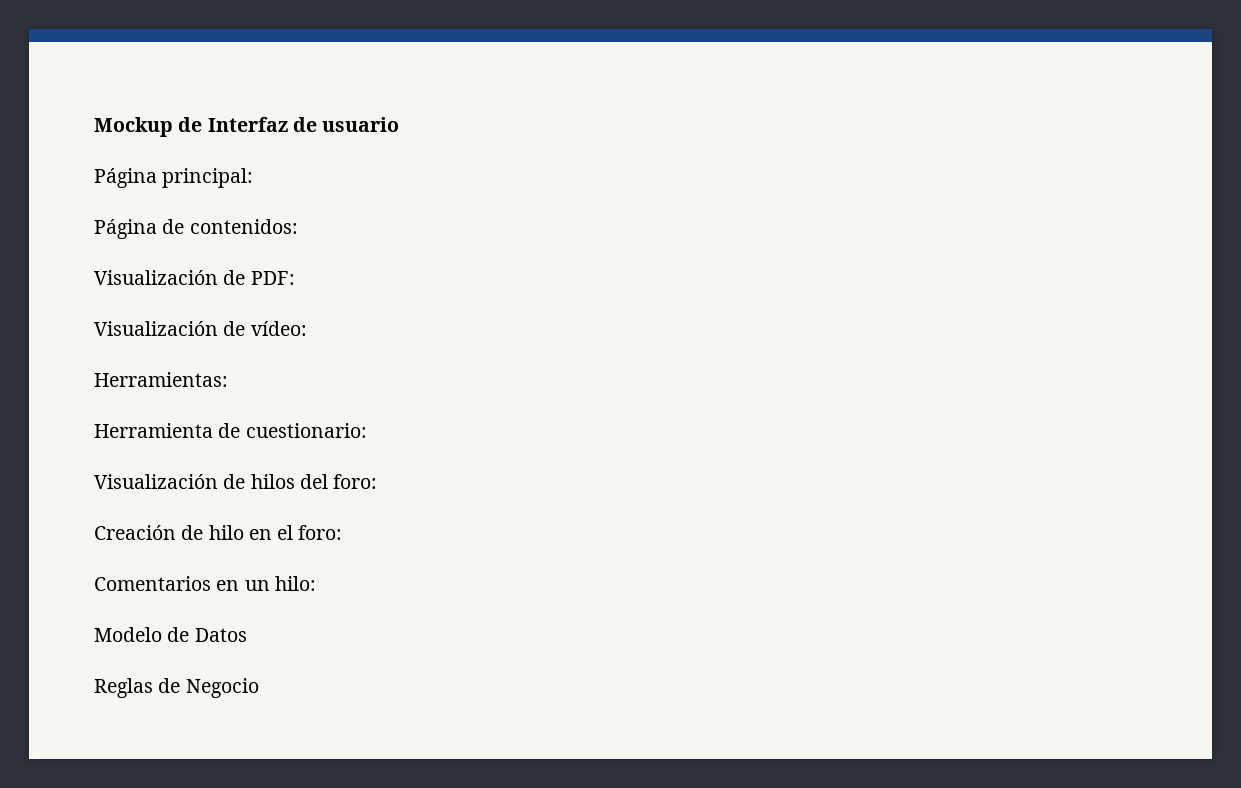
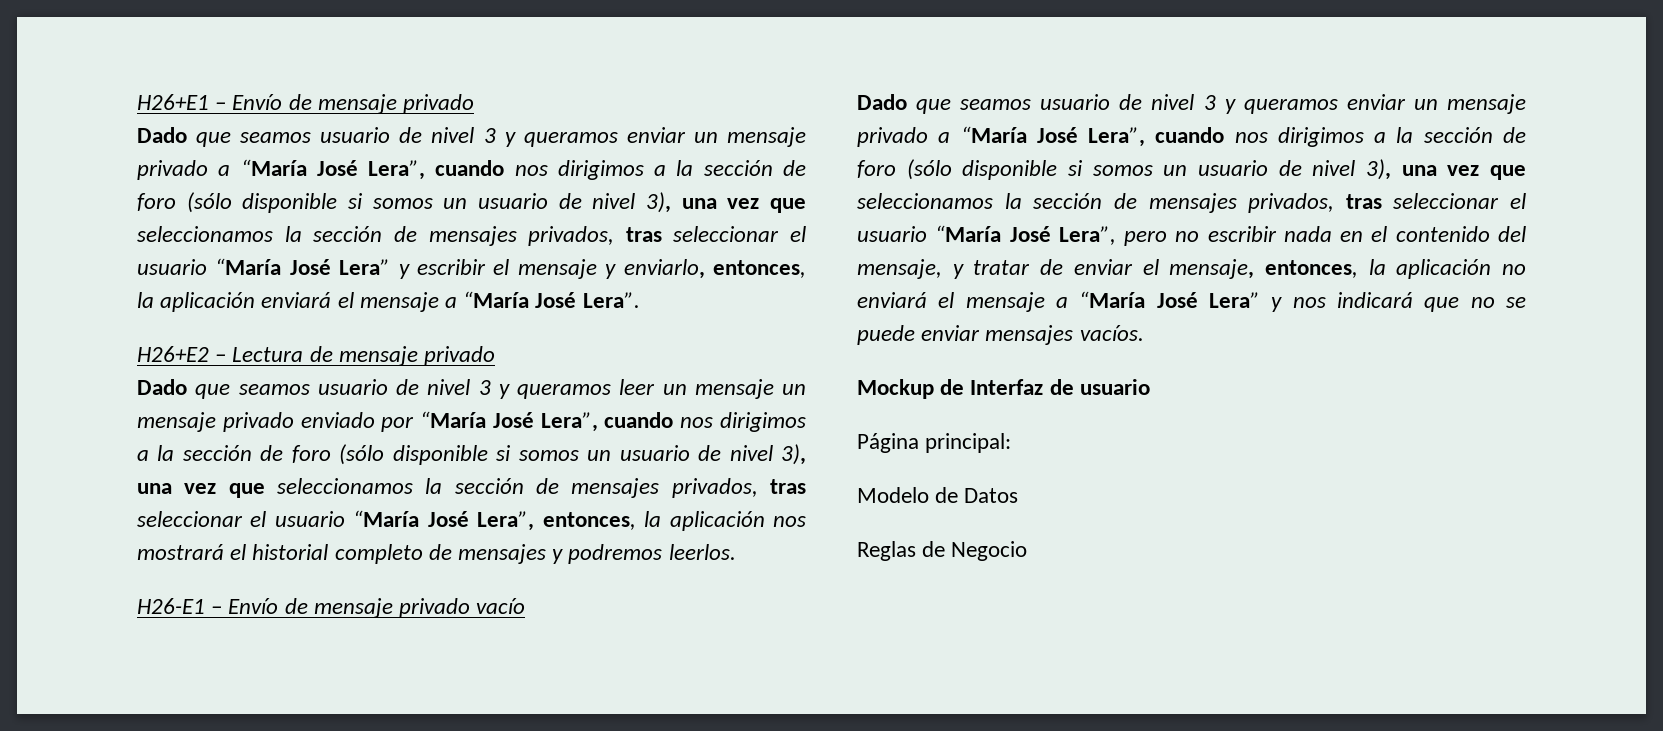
(94, 127) none -> [137,94,475,114] [137,127,806,147] [137,159,806,180] [137,192,806,213] [137,226,806,246] [137,258,806,279] [137,291,640,312] [137,346,496,366] [137,379,806,399] [137,411,806,432] [137,444,806,465] [137,478,806,498] [137,510,807,531] [137,544,736,564] [137,598,526,618] [857,94,1526,114] [857,126,1526,147] [857,159,1526,180] [857,193,1526,213] [857,225,1526,246] [857,259,1526,279] [857,291,1526,312] [857,325,1144,345] H26+E1 – Envío de mensaje privado // Dado que seamos usuario de nivel 3 y queramos enviar un mensaje privado a “María José Lera”, cuando nos dirigimos a la sección de foro (sólo disponible si somos un usuario de nivel 3), una vez que seleccionamos la sección de mensajes privados, tras seleccionar el usuario “María José Lera” y escribir el mensaje y enviarlo, entonces, la aplicación enviará el mensaje a “María José Lera”. // H26+E2 – Lectura de mensaje privado // Dado que seamos usuario de nivel 3 y queramos leer un mensaje un mensaje privado enviado por “María José Lera”, cuando nos dirigimos a la sección de foro (sólo disponible si somos un usuario de nivel 3), una vez que seleccionamos la sección de mensajes privados, tras seleccionar el usuario “María José Lera”, entonces, la aplicación nos mostrará el historial completo de mensajes y podremos leerlos. // H26-E1 – Envío de mensaje privado vacío // Dado que seamos usuario de nivel 3 y queramos enviar un mensaje privado a “María José Lera”, cuando nos dirigimos a la sección de foro (sólo disponible si somos un usuario de nivel 3), una vez que seleccionamos la sección de mensajes privados, tras seleccionar el usuario “María José Lera”, pero no escribir nada en el contenido del mensaje, y tratar de enviar el mensaje, entonces, la aplicación no enviará el mensaje a “María José Lera” y nos indicará que no se puede enviar mensajes vacíos. //
[94,219,298,239] [94,270,295,285] [94,321,307,336] [94,372,228,387] [94,423,367,438] [94,474,378,489] [94,525,343,540] [94,576,316,591] // Página de contenidos: // Visualización de PDF: // Visualización de vídeo: // Herramientas: // Herramienta de cuestionario: // Visualización de hilos del foro: // Creación de hilo en el foro: // Comentarios en un hilo: -> (1012, 443) none

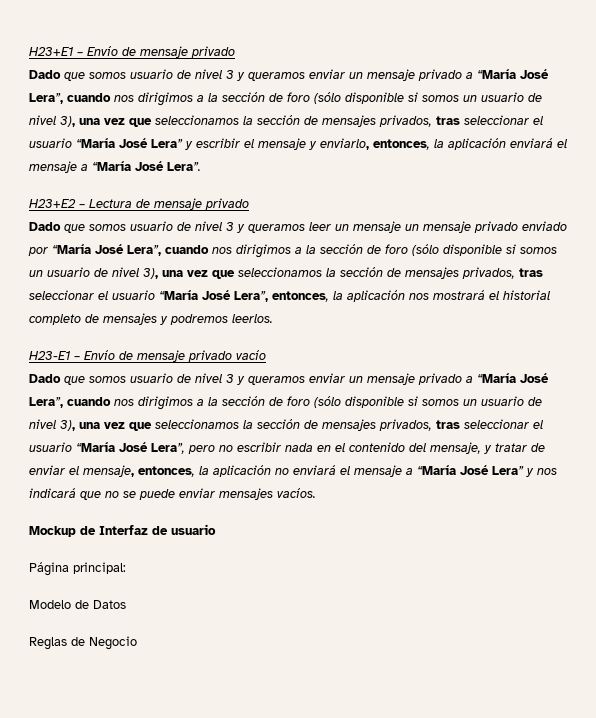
[137,94,209,110] H26+E1 -> [29,47,73,56] H23+E1
[240,132,312,143] seamos -> [89,72,126,79] somos
[137,346,209,362] H26+E2 -> [29,199,76,208] H23+E2
[238,384,310,395] seamos -> [89,224,126,231] somos
[137,598,205,614] H26-E1 -> [29,351,70,360] H23-E1
[960,99,1032,110] seamos -> [89,376,126,383] somos

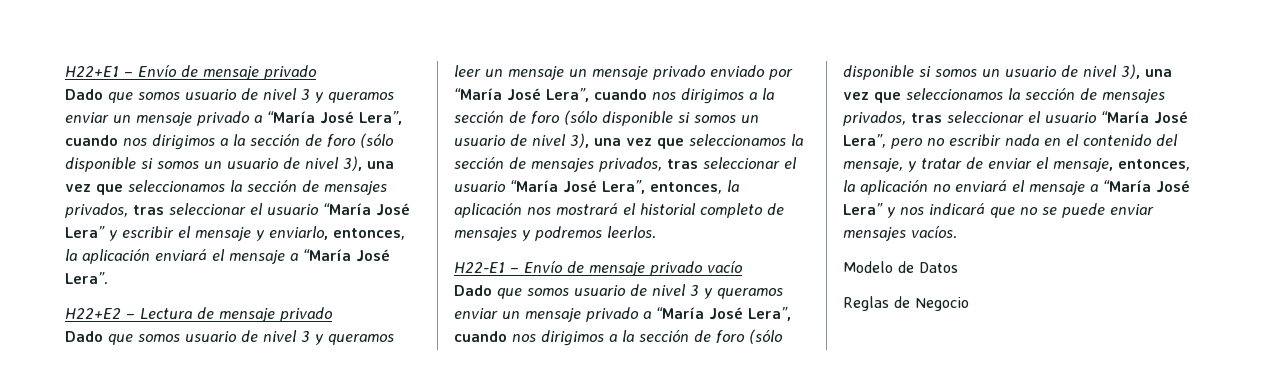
[29,47,73,56] H23+E1 -> [65,66,119,77] H22+E1
[29,199,76,208] H23+E2 -> [65,308,121,319] H22+E2
[29,351,70,360] H23-E1 -> [454,262,505,273] H22-E1
[29,524,216,537] [29,562,126,576] // Mockup de Interfaz de usuario // Página principal: -> (957, 232) none

